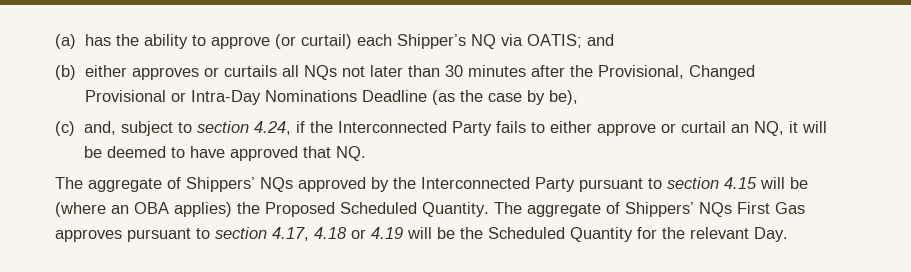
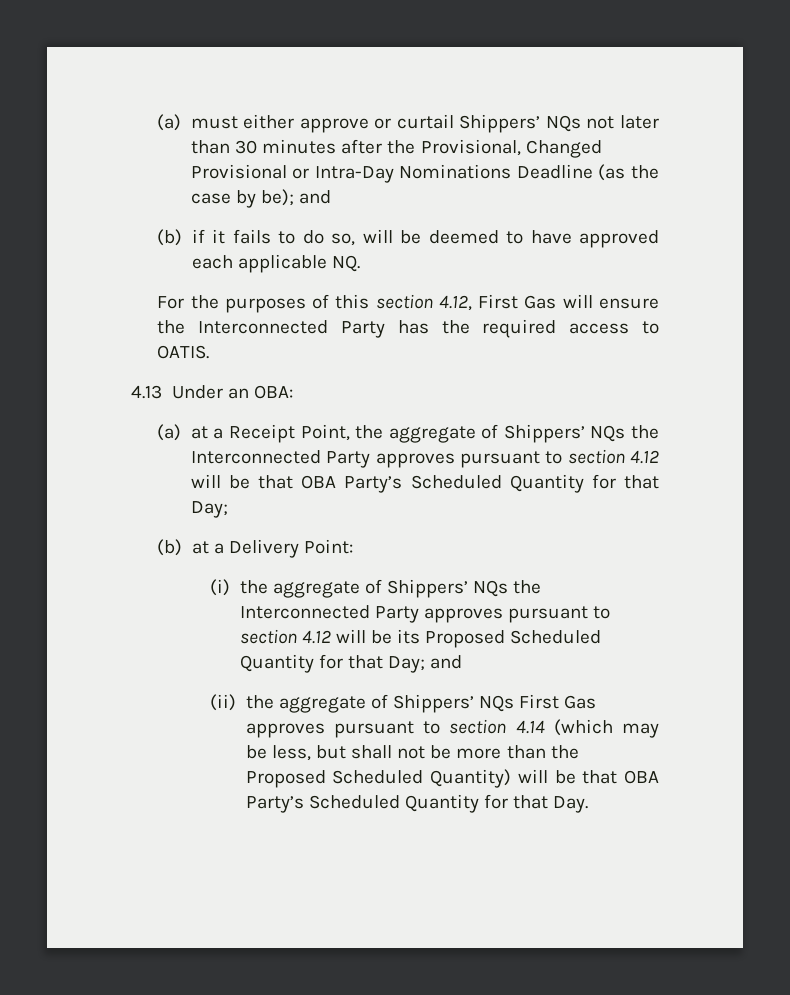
[55,34,614,49] [55,65,299,80] (a) has the ability to approve (or curtail) each Shipper’s NQ via OATIS; and // (b) either approves or curtails all -> [157,114,541,133] (a) must either approve or curtail Shippers’
[548,90,578,105] [55,121,798,136] be), // (c) and, subject to section 4.24, if the Interconnected Party fails to either approve or curtail an NQ, it -> [261,189,332,206] [157,229,356,246] be); and // (b) if it fails to do so,
[302,146,331,158] that -> [191,254,328,273] each applicable
[55,177,809,192] [55,202,523,217] The aggregate of Shippers’ NQs approved by the Interconnected Party pursuant to section 4.15 will be (where an OBA applies) the Proposed Scheduled Quantity. The -> [157,294,659,313] [157,319,659,338] [157,345,210,359] [131,385,293,399] [157,424,659,443] [190,449,659,468] [190,474,660,493] [190,501,228,518] [157,539,354,558] [210,579,542,598] [239,605,611,623] [239,629,602,648] [239,654,463,673] [210,694,274,711] For the purposes of this section 4.12, First Gas will ensure the Interconnected Party has the required access to OATIS. // 4.13 Under an OBA: // (a) at a Receipt Point, the aggregate of Shippers’ NQs the Interconnected Party approves pursuant to section 4.12 will be that OBA Party’s Scheduled Quantity for that Day; // (b) at a Delivery Point: // (i) the aggregate of Shippers’ NQs the Interconnected Party approves pursuant to section 4.12 will be its Proposed Scheduled Quantity for that Day; and // (ii) the
[272,227,750,242] 4.17, 4.18 or 4.19 will be the Scheduled Quantity for the relevant -> [515,719,659,738] [245,745,579,761] [245,769,659,788] [245,794,549,813] 4.14 (which may be less, but shall not be more than the Proposed Scheduled Quantity) will be that OBA Party’s Scheduled Quantity for that

